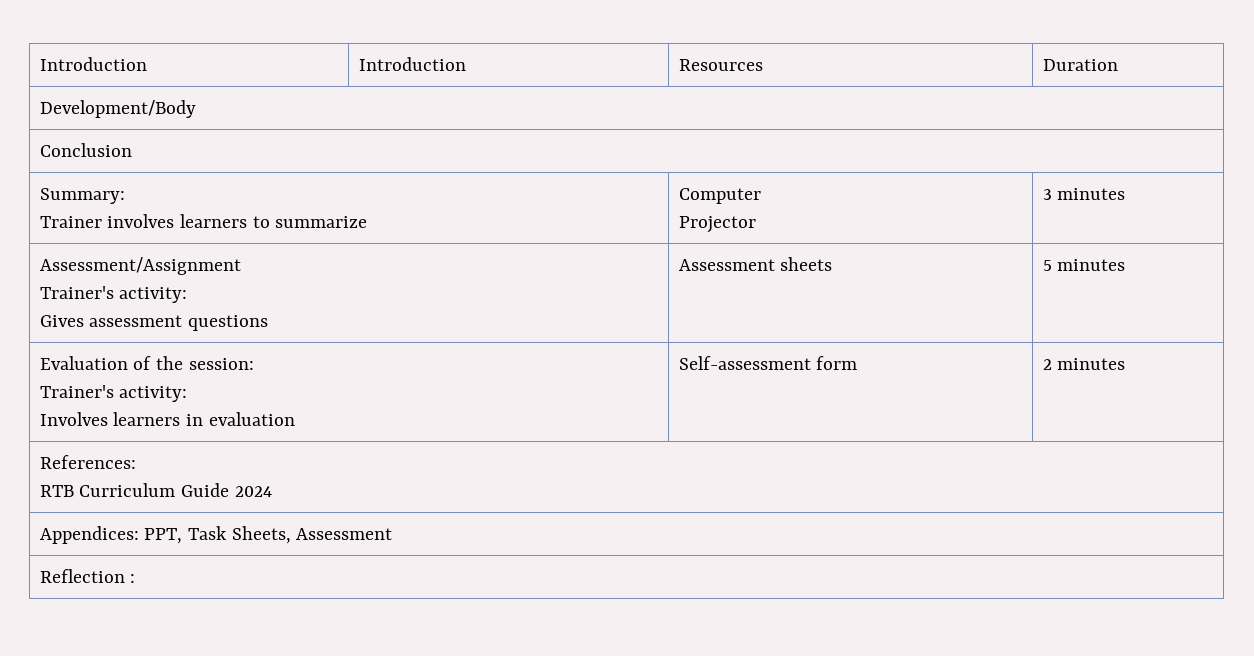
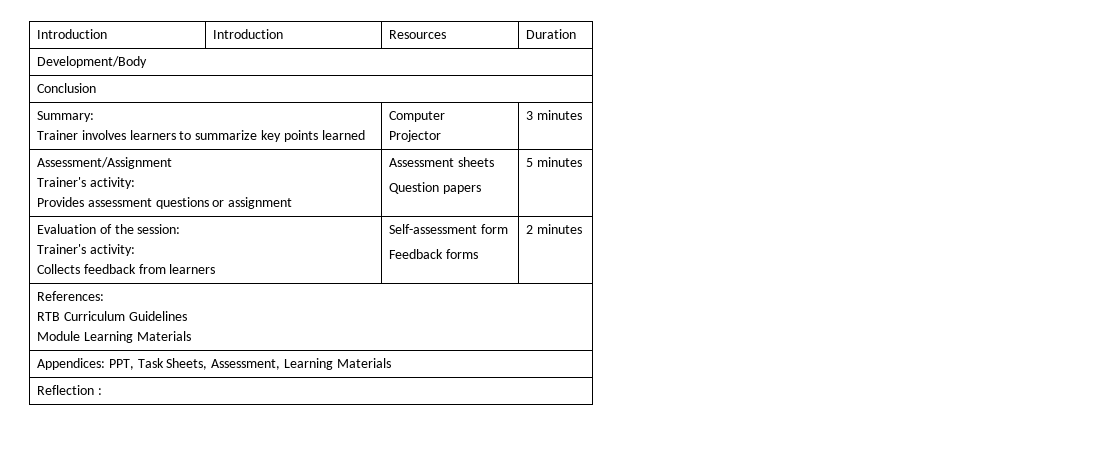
(368, 222) none -> [260,130,365,142] key points learned
[39,315,84,327] Gives -> [37,197,85,207] Provides
(269, 323) none -> [212,197,293,209] or assignment
(833, 264) none -> [389,182,481,194] // Question papers
[39,412,295,426] Involves learners in evaluation -> [37,264,216,274] Collects feedback from learners
(858, 363) none -> [389,249,478,259] // Feedback forms
[181,483,272,497] Guide 2024 -> [128,311,187,321] [37,331,191,343] Guidelines // Module Learning Materials
[296,528,393,540] Assessment -> [211,358,391,370] Assessment, Learning Materials

